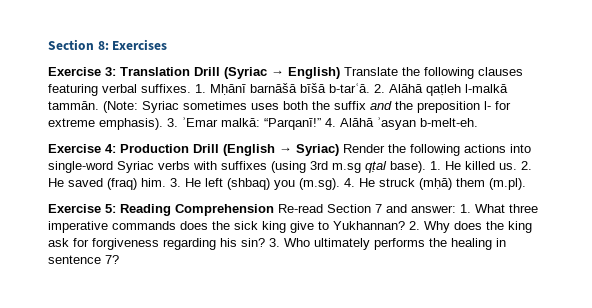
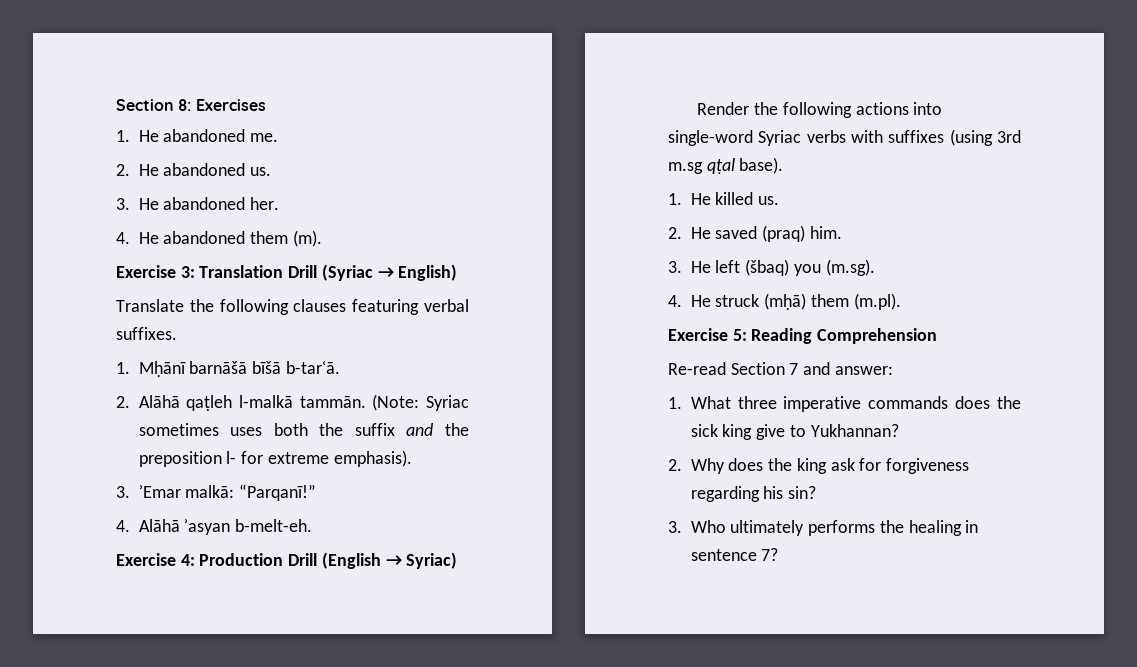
(168, 44) none -> [116,129,279,142] [116,163,272,176] [116,197,280,210] [116,230,322,247] // 1. He abandoned me. // 2. He abandoned us. // 3. He abandoned her. // 4. He abandoned them (m).
(340, 73) none -> (458, 272) //
(191, 88) none -> (177, 333) //
(370, 88) none -> (340, 367) //
(163, 124) none -> (412, 458) //
(321, 124) none -> (317, 492) //
(339, 150) none -> (458, 560) //
(426, 167) none -> (784, 165) //
(517, 166) none -> (780, 200) //
[107,178,137,190] (fraq) -> [762,225,806,242] (praq)
(166, 182) none -> (842, 232) //
[227,178,270,190] (shbaq) -> [745,259,790,276] (šbaq)
(340, 184) none -> (875, 267) //
(274, 210) none -> (938, 336) //
(456, 209) none -> (893, 370) //
(405, 225) none -> (899, 430) //
(265, 242) none -> (817, 492) //

